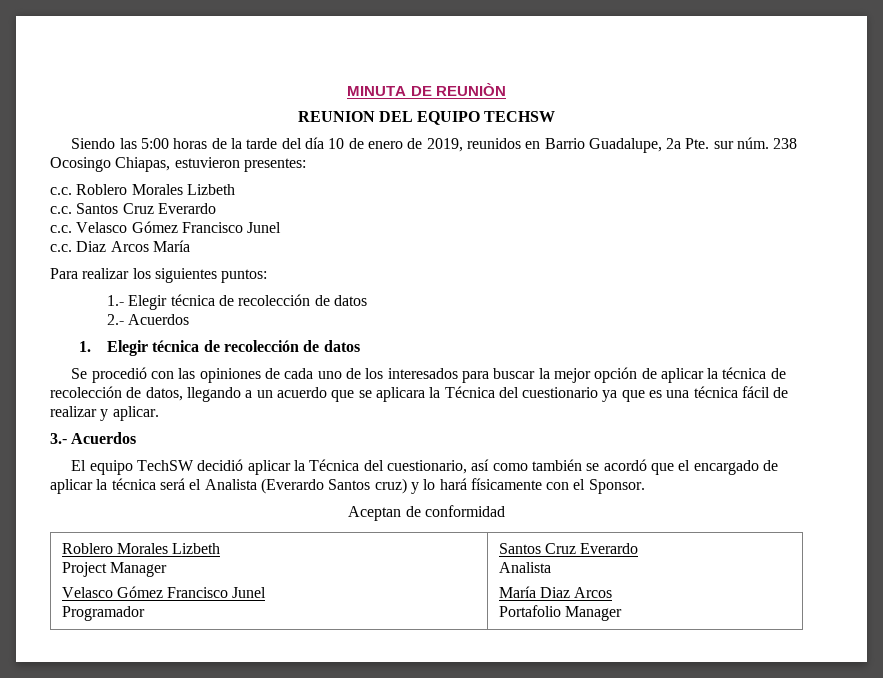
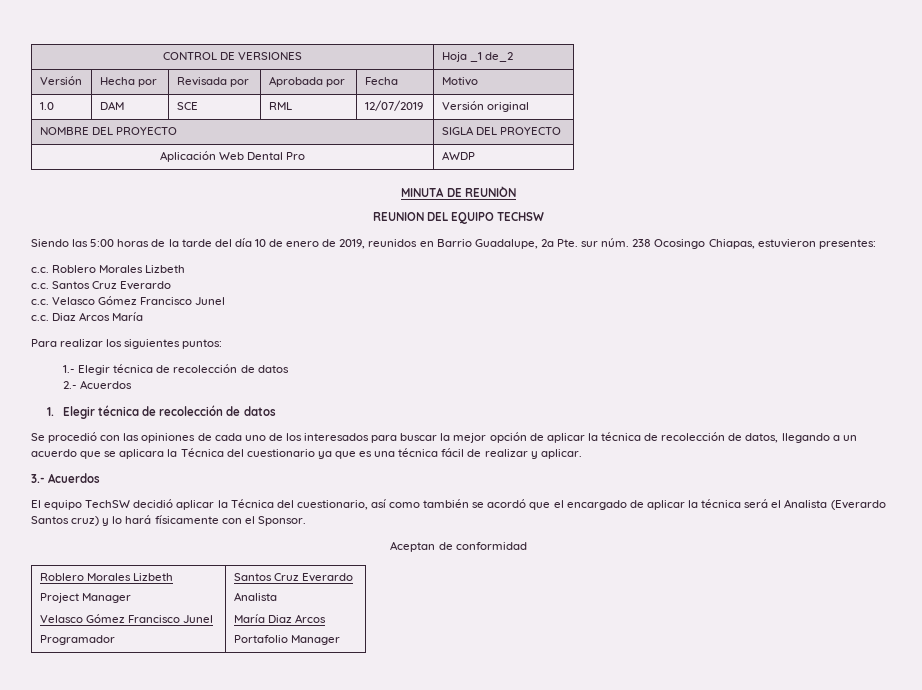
(347, 91) none -> [162,52,303,60] [441,52,514,62] [39,76,82,85] [99,77,158,87] [176,77,250,87] [268,76,346,87] [364,77,398,85] [441,77,478,86] [39,102,54,110] [99,101,124,110] [176,102,198,110] [268,102,292,110] [364,100,423,111] [441,101,530,112] [39,127,178,135] [441,126,562,135] [159,151,306,162] [441,151,475,160] CONTROL DE VERSIONES | Hoja _1 de_2 // Versión | Hecha por | Revisada por | Aprobada por | Fecha | Motivo // 1.0 | DAM | SCE | RML | 12/07/2019 | Versión original // NOMBRE DEL PROYECTO | SIGLA DEL PROYECTO // Aplicación Web Dental Pro | AWDP //

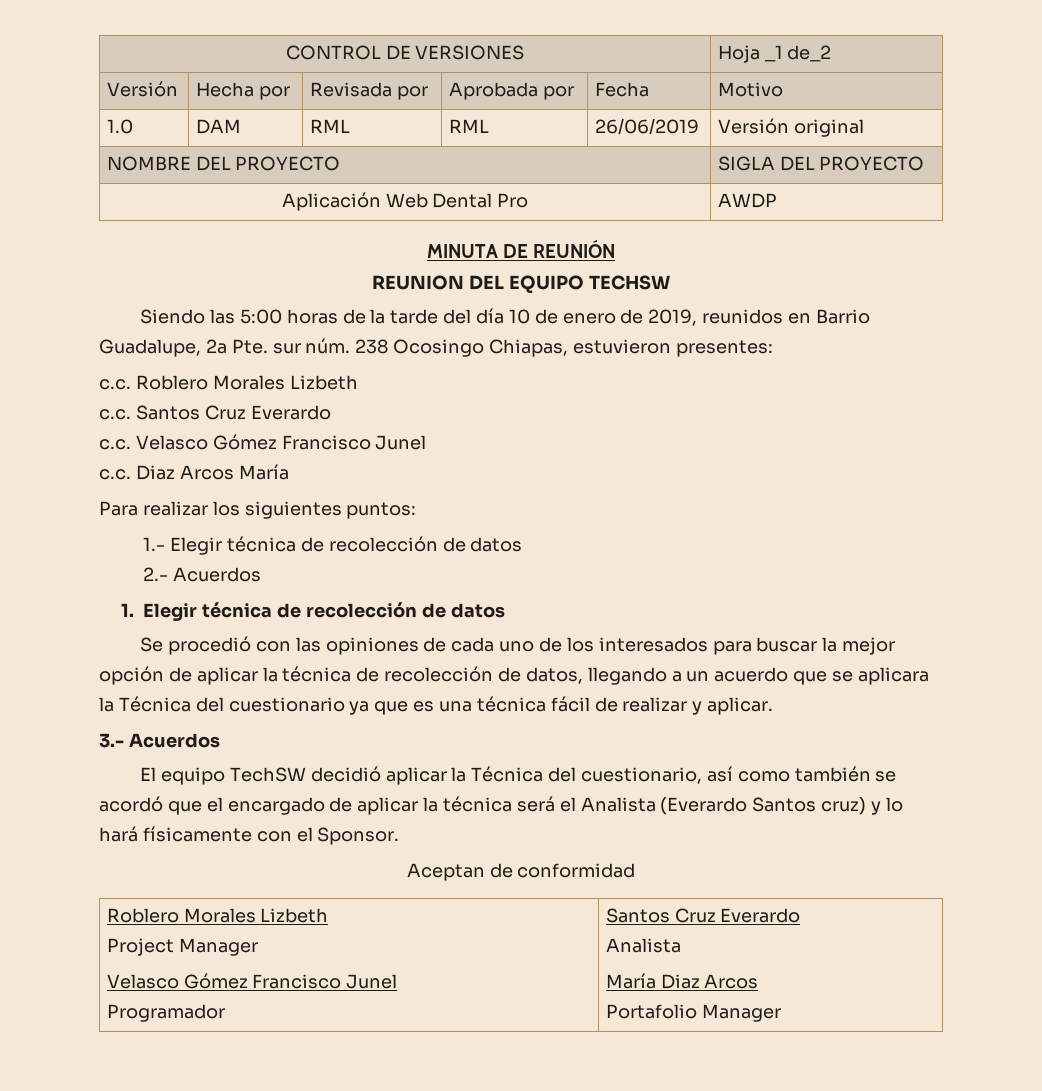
[176,102,198,110] [268,102,292,110] [364,100,423,111] SCE | RML | 12/07/2019 -> [309,119,350,133] [448,119,489,133] [594,118,699,135] RML | RML | 26/06/2019
[464,186,516,197] REUNIÒN -> [533,240,616,258] REUNIÓN

